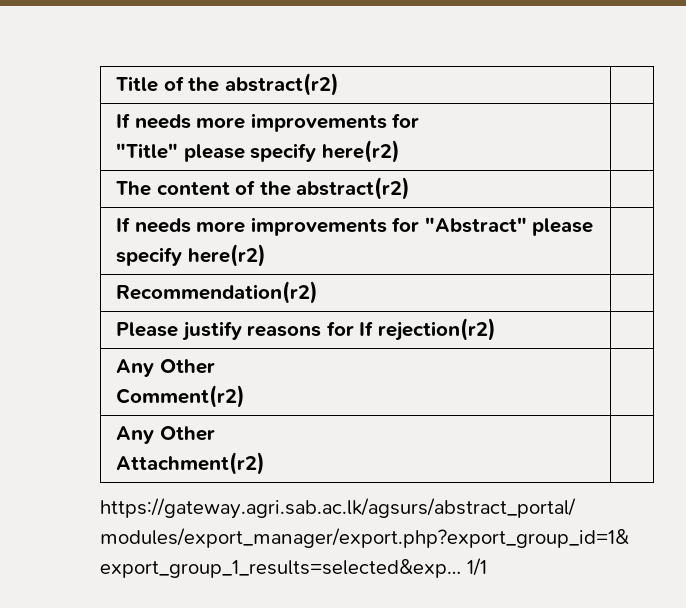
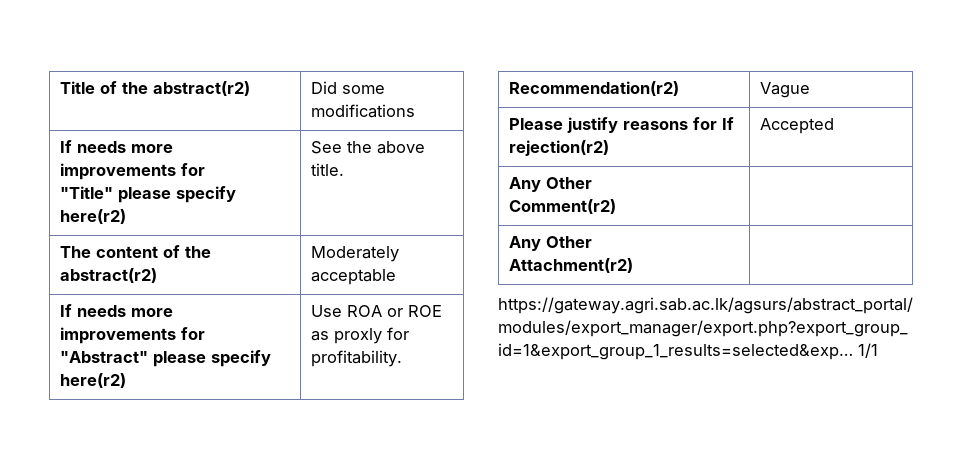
(339, 84) none -> [310,81,385,94] [310,104,415,118] Did some modifications
(400, 151) none -> [310,141,425,154] [310,163,344,176] See the above title.
(411, 188) none -> [310,246,399,262] [310,269,396,285] Moderately acceptable
(266, 255) none -> [310,305,442,317] [310,327,409,344] [310,350,402,367] Use ROA or ROE as proxly for profitability.
(319, 292) none -> [759,82,810,98] Vague
(496, 329) none -> [759,118,834,134] Accepted

